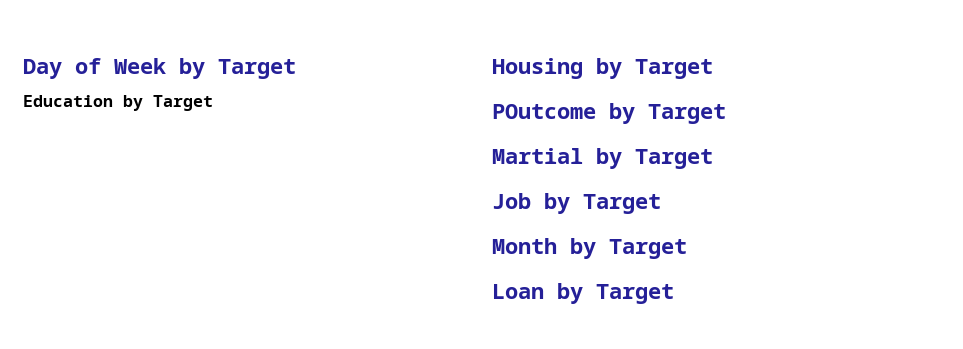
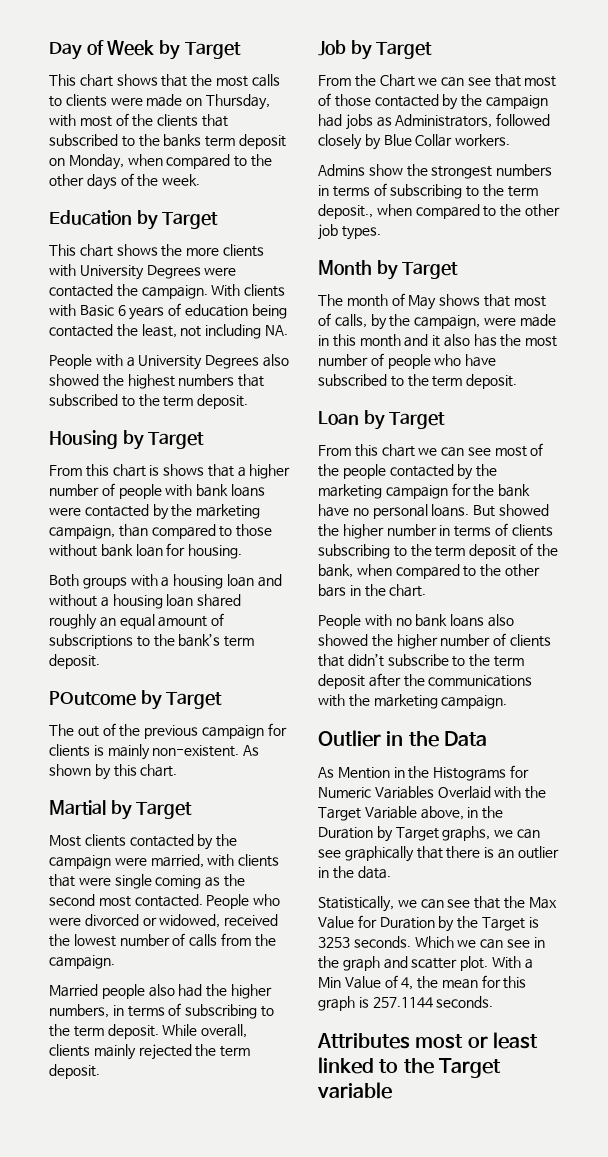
[23,95,213,111] [492,58,713,79] [492,103,726,124] [492,148,713,169] [492,193,661,214] [492,238,687,259] [492,283,674,304] Education by Target // Housing by Target // POutcome by Target // Martial by Target // Job by Target // Month by Target // Loan by Target -> [49,74,280,87] [49,94,270,110] [49,113,228,127] [49,134,286,149] [49,154,272,170] [49,173,201,190] [49,210,219,230] [49,244,264,257] [49,264,237,280] [49,284,286,299] [49,303,287,320] [49,324,288,339] [49,354,289,370] [49,374,265,389] [49,394,249,409] [49,430,205,450] [49,464,291,479] [49,483,265,499] [49,504,261,520] [49,524,273,539] [49,543,243,559] [49,574,282,589] [49,594,242,609] [49,613,225,630] [49,633,255,649] [49,654,100,669] [49,690,223,710] [49,723,287,739] [49,744,260,760] [49,764,178,780] [49,800,193,820] [49,834,238,850] [49,854,280,869] [49,874,245,889] [49,894,281,909] [49,914,279,928] [49,933,276,947] [49,955,115,969] [49,984,272,999] [49,1003,274,1019] [49,1024,248,1039] [49,1044,251,1060] [49,1064,100,1079] [318,40,433,60] [318,74,557,87] [318,93,548,110] [318,113,551,130] [318,134,511,150] [318,164,553,179] [318,183,538,199] [318,204,560,219] [318,224,381,240] [318,260,459,280] [318,293,546,310] [318,313,556,330] [318,334,558,347] [318,353,497,369] [318,374,518,389] [318,410,446,430] [318,443,544,457] [318,464,498,480] [318,483,531,499] [318,504,549,519] [318,523,553,539] [318,543,558,559] [318,564,540,579] [318,584,427,597] [318,614,514,629] [318,633,551,649] [318,653,524,667] [318,673,533,689] [318,694,508,709] [318,730,487,747] [318,765,529,781] [318,786,547,799] [318,806,504,821] [318,826,540,842] [318,846,559,862] [318,866,391,879] [318,896,557,912] [318,915,539,932] [318,936,545,949] [318,956,533,971] [318,975,527,990] [318,996,494,1011] [317,1032,538,1049] [318,1057,501,1078] [317,1082,392,1099] This chart shows that the most calls to clients were made on Thursday, with most of the clients that subscribed to the banks term deposit on Monday, when compared to the other days of the week. // Education by Target // This chart shows the more clients with University Degrees were contacted the campaign. With clients with Basic 6 years of education being contacted the least, not including NA. // People with a University Degrees also showed the highest numbers that subscribed to the term deposit. // Housing by Target // From this chart is shows that a higher number of people with bank loans were contacted by the marketing campaign, than compared to those without bank loan for housing. // Both groups with a housing loan and without a housing loan shared roughly an equal amount of subscriptions to the bank’s term deposit. // POutcome by Target // The out of the previous campaign for clients is mainly non-existent. As shown by this chart. // Martial by Target // Most clients contacted by the campaign were married, with clients that were single coming as the second most contacted. People who were divorced or widowed, received the lowest number of calls from the campaign. // Married people also had the higher numbers, in terms of subscribing to the term deposit. While overall, clients mainly rejected the term deposit. // Job by Target // From the Chart we can see that most of those contacted by the campaign had jobs as Administrators, followed closely by Blue Collar workers. // Admins show the strongest numbers in terms of subscribing to the term deposit., when compared to the other job types. // Month by Target // The month of May shows that most of calls, by the campaign, were made in this month and it also has the most number of people who have subscribed to the term deposit. // Loan by Target // From this chart we can see most of the people contacted by the marketing campaign for the bank have no personal loans. But showed the higher number in terms of clients subscribing to the term deposit of the bank, when compared to the other bars in the chart. // People with no bank loans also showed the higher number of clients that didn’t subscribe to the term deposit after the communications with the marketing campaign. // Outlier in the Data // As Mention in the Histograms for Numeric Variables Overlaid with the Target Variable above, in the Duration by Target graphs, we can see graphically that there is an outlier in the data. // Statistically, we can see that the Max Value for Duration by the Target is 3253 seconds. Which we can see in the graph and scatter plot. With a Min Value of 4, the mean for this graph is 257.1144 seconds. // Attributes most or least linked to the Target variable

